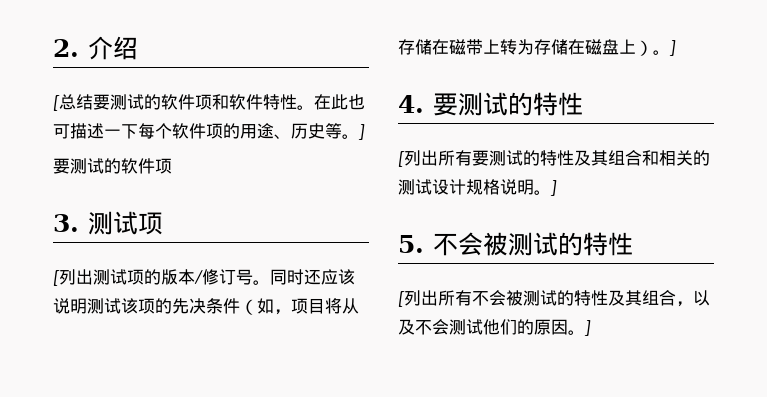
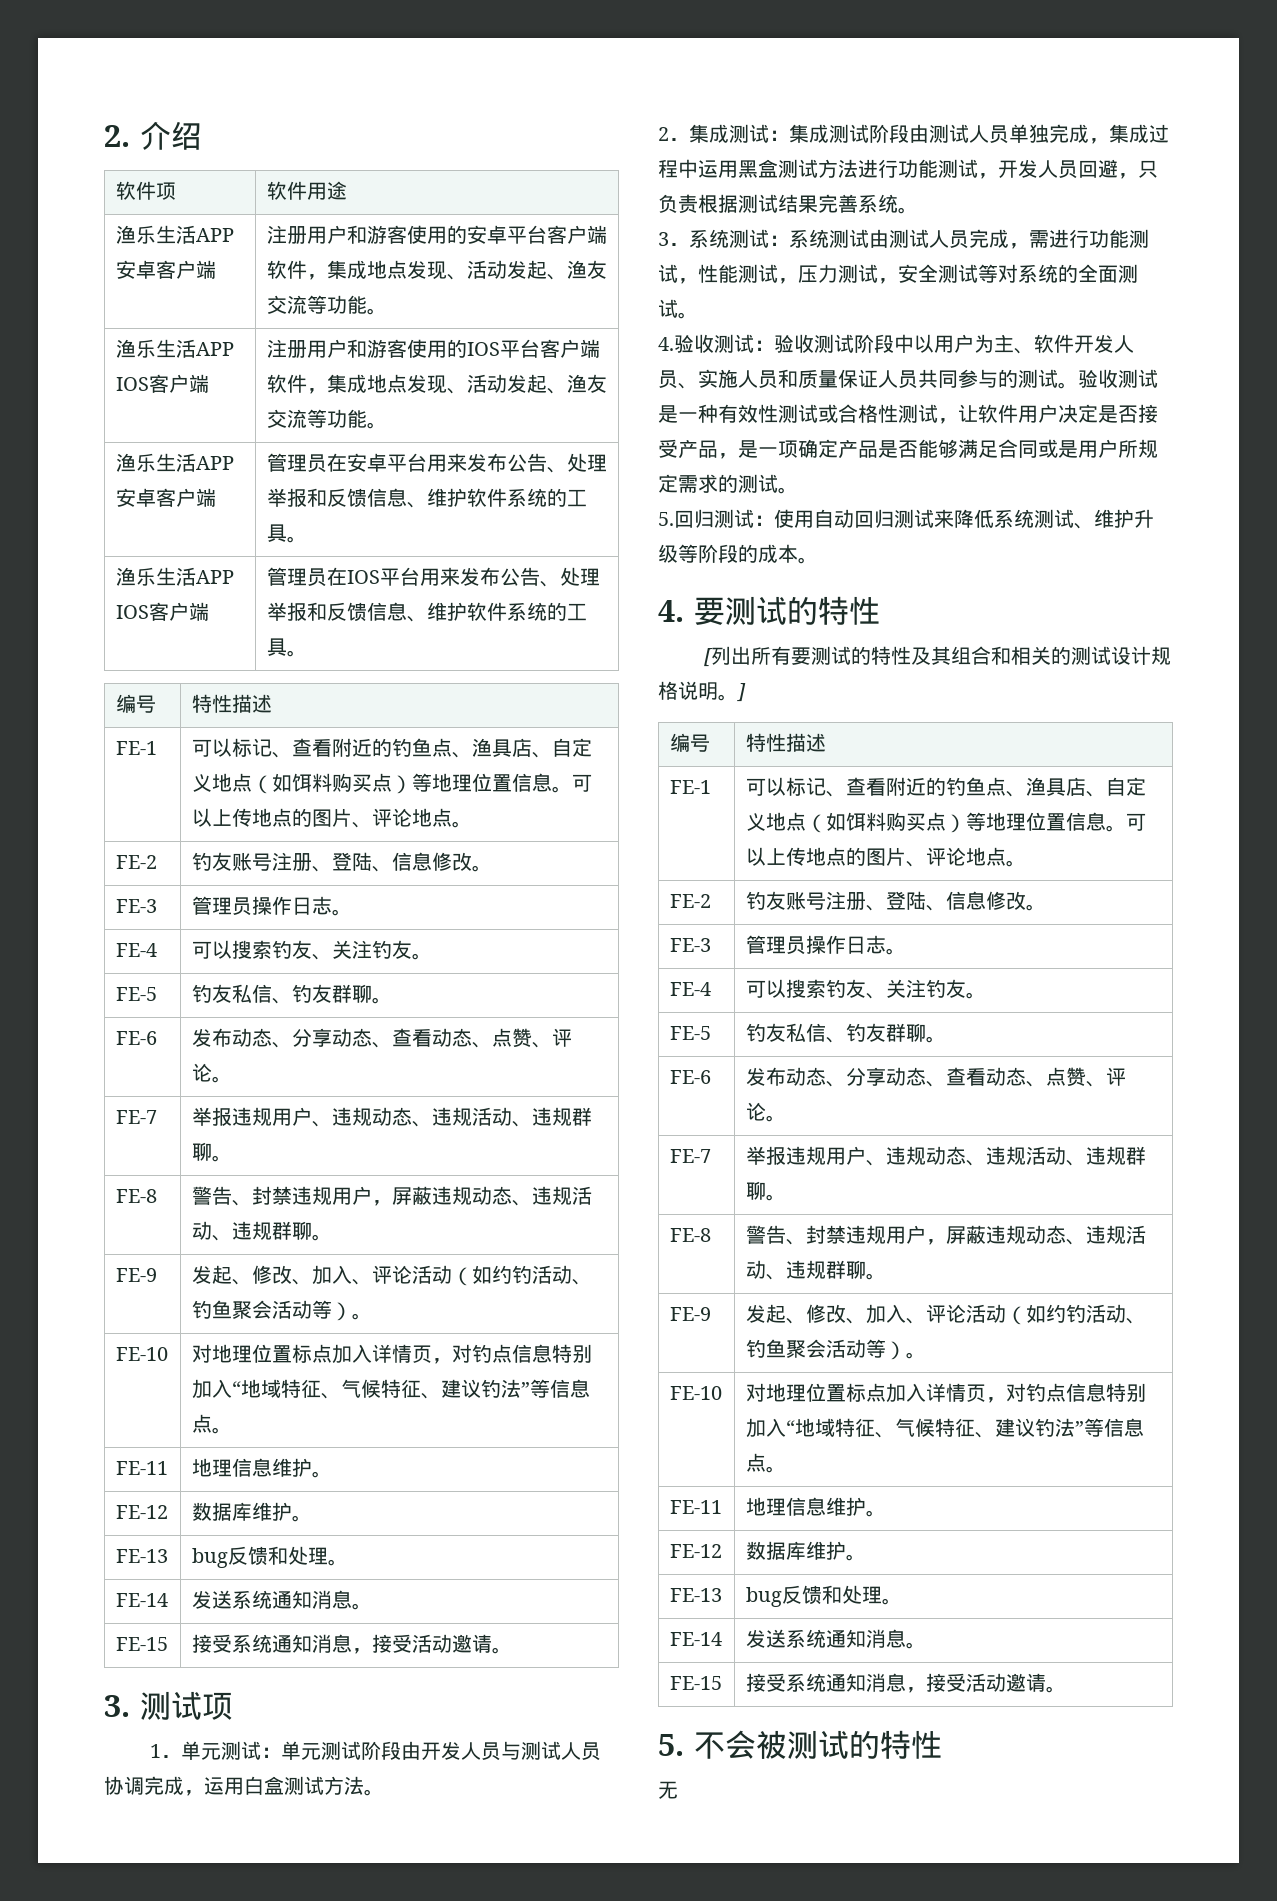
[53,94,365,111] [53,123,365,140] [53,158,172,174] [53,211,163,235] [53,269,355,286] [53,298,359,315] [398,39,676,56] // [总结要测试的软件项和软件特性。在此也可描述一下每个软件项的用途、历史等。] // 要测试的软件项 // 3.测试项 // [列出测试项的版本/修订号。同时还应该说明测试该项的先决条件（如，项目将从存储在磁带上转为存储在磁盘上）。] -> [115,181,176,200] [266,181,347,200] [115,225,234,244] [115,260,216,279] [266,225,607,244] [266,260,607,280] [266,295,387,315] [115,339,234,358] [115,374,209,393] [266,339,600,358] [266,374,607,394] [266,409,387,429] [115,453,234,472] [115,488,216,507] [266,453,607,473] [266,488,587,508] [266,524,307,543] [115,567,234,586] [115,602,209,621] [266,567,600,587] [266,602,587,622] [266,638,307,657] [115,694,156,713] [191,694,272,713] [115,741,157,755] [191,738,592,758] [191,773,592,794] [191,808,472,828] [115,855,157,869] [191,852,492,872] [115,899,157,913] [191,896,352,916] [115,943,157,957] [191,940,432,960] [115,987,157,1001] [191,984,392,1004] [115,1031,157,1045] [191,1028,572,1048] [191,1063,232,1083] [115,1110,157,1124] [191,1107,592,1127] [191,1142,232,1162] [115,1189,157,1203] [191,1186,592,1206] [191,1221,332,1241] [115,1268,157,1282] [191,1265,592,1286] [191,1300,372,1321] [115,1347,168,1361] [191,1344,592,1364] [191,1379,590,1399] [191,1414,232,1434] [115,1461,168,1475] [191,1458,332,1478] [115,1505,168,1519] [191,1502,312,1522] [115,1549,168,1563] [191,1546,348,1568] [115,1593,168,1607] [191,1590,372,1610] [115,1637,168,1651] [191,1634,512,1654] [104,1691,233,1720] [149,1741,601,1761] [104,1776,384,1796] [658,124,1169,144] [658,159,1158,179] [658,194,918,214] [658,229,1149,249] [658,264,1138,284] [658,299,698,319] [658,334,1134,354] [658,369,1158,389] [658,404,1158,424] [658,439,1158,459] [658,474,798,494] [658,509,1154,529] [658,544,818,564] // 软件项 | 软件用途 // 渔乐生活APP安卓客户端 | 注册用户和游客使用的安卓平台客户端软件，集成地点发现、活动发起、渔友交流等功能。 // 渔乐生活APP IOS客户端 | 注册用户和游客使用的IOS平台客户端软件，集成地点发现、活动发起、渔友交流等功能。 // 渔乐生活APP安卓客户端 | 管理员在安卓平台用来发布公告、处理举报和反馈信息、维护软件系统的工具。 // 渔乐生活APP IOS客户端 | 管理员在IOS平台用来发布公告、处理举报和反馈信息、维护软件系统的工具。 // 编号 | 特性描述 // FE-1 | 可以标记、查看附近的钓鱼点、渔具店、自定义地点（如饵料购买点）等地理位置信息。可以上传地点的图片、评论地点。 // FE-2 | 钓友账号注册、登陆、信息修改。 // FE-3 | 管理员操作日志。 // FE-4 | 可以搜索钓友、关注钓友。 // FE-5 | 钓友私信、钓友群聊。 // FE-6 | 发布动态、分享动态、查看动态、点赞、评论。 // FE-7 | 举报违规用户、违规动态、违规活动、违规群聊。 // FE-8 | 警告、封禁违规用户，屏蔽违规动态、违规活动、违规群聊。 // FE-9 | 发起、修改、加入、评论活动（如约钓活动、钓鱼聚会活动等）。 // FE-10 | 对地理位置标点加入详情页，对钓点信息特别加入“地域特征、气候特征、建议钓法”等信息点。 // FE-11 | 地理信息维护。 // FE-12 | 数据库维护。 // FE-13 | bug反馈和处理。 // FE-14 | 发送系统通知消息。 // FE-15 | 接受系统通知消息，接受活动邀请。 // 3.测试项 // 1．单元测试：单元测试阶段由开发人员与测试人员协调完成，运用白盒测试方法。 // 2．集成测试：集成测试阶段由测试人员单独完成，集成过程中运用黑盒测试方法进行功能测试，开发人员回避，只负责根据测试结果完善系统。 // 3．系统测试：系统测试由测试人员完成，需进行功能测试，性能测试，压力测试，安全测试等对系统的全面测试。 // 4.验收测试：验收测试阶段中以用户为主、软件开发人员、实施人员和质量保证人员共同参与的测试。验收测试是一种有效性测试或合格性测试，让软件用户决定是否接受产品，是一项确定产品是否能够满足合同或是用户所规定需求的测试。 // 5.回归测试：使用自动回归测试来降低系统测试、维护升级等阶段的成本。
(557, 188) none -> [669,733,710,752] [745,733,826,752] [669,780,711,794] [745,777,1146,797] [745,812,1146,833] [745,847,1026,867] [669,894,711,908] [745,891,1046,911] [669,938,711,952] [745,935,906,955] [669,982,711,996] [745,979,986,999] [669,1026,711,1040] [745,1023,946,1043] [669,1070,711,1084] [745,1067,1126,1087] [745,1102,786,1122] [669,1149,711,1163] [745,1146,1146,1166] [745,1181,786,1201] [669,1228,711,1242] [745,1225,1146,1245] [745,1260,886,1280] [669,1307,711,1321] [745,1304,1146,1325] [745,1339,926,1360] [669,1386,722,1400] [745,1383,1146,1403] [745,1418,1144,1438] [745,1453,786,1473] [669,1500,722,1514] [745,1497,886,1517] [669,1544,722,1558] [745,1541,866,1561] [669,1588,722,1602] [745,1585,902,1607] [669,1632,722,1646] [745,1629,926,1649] [669,1676,722,1690] [745,1673,1066,1693] // 编号 | 特性描述 // FE-1 | 可以标记、查看附近的钓鱼点、渔具店、自定义地点（如饵料购买点）等地理位置信息。可以上传地点的图片、评论地点。 // FE-2 | 钓友账号注册、登陆、信息修改。 // FE-3 | 管理员操作日志。 // FE-4 | 可以搜索钓友、关注钓友。 // FE-5 | 钓友私信、钓友群聊。 // FE-6 | 发布动态、分享动态、查看动态、点赞、评论。 // FE-7 | 举报违规用户、违规动态、违规活动、违规群聊。 // FE-8 | 警告、封禁违规用户，屏蔽违规动态、违规活动、违规群聊。 // FE-9 | 发起、修改、加入、评论活动（如约钓活动、钓鱼聚会活动等）。 // FE-10 | 对地理位置标点加入详情页，对钓点信息特别加入“地域特征、气候特征、建议钓法”等信息点。 // FE-11 | 地理信息维护。 // FE-12 | 数据库维护。 // FE-13 | bug反馈和处理。 // FE-14 | 发送系统通知消息。 // FE-15 | 接受系统通知消息，接受活动邀请。
[398,290,710,307] [398,319,591,336] [列出所有不会被测试的特性及其组合，以及不会测试他们的原因。] -> [658,1781,678,1799] 无

